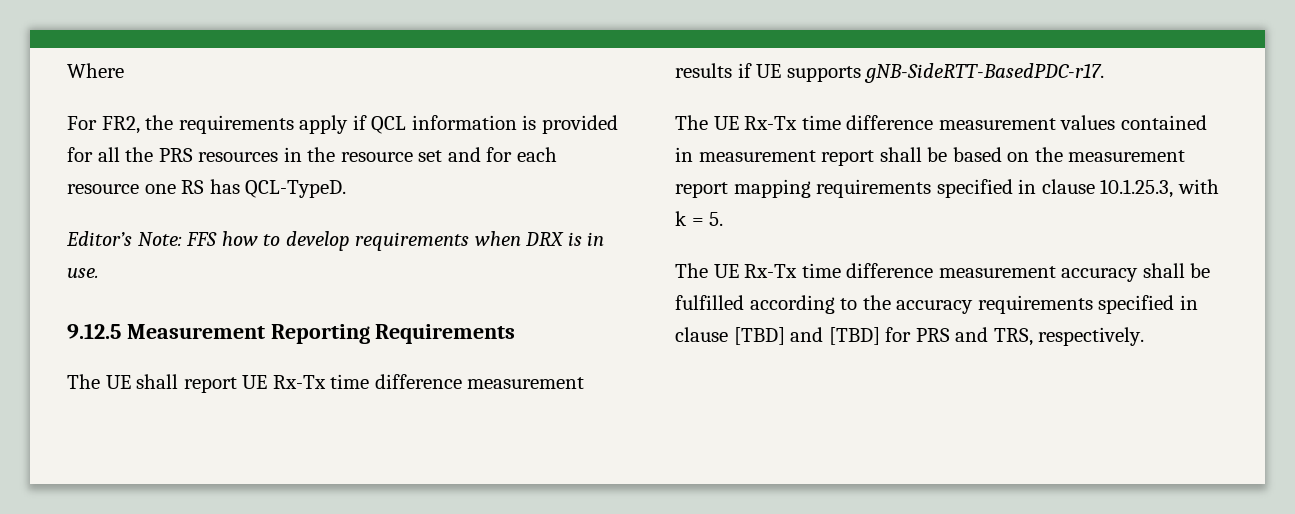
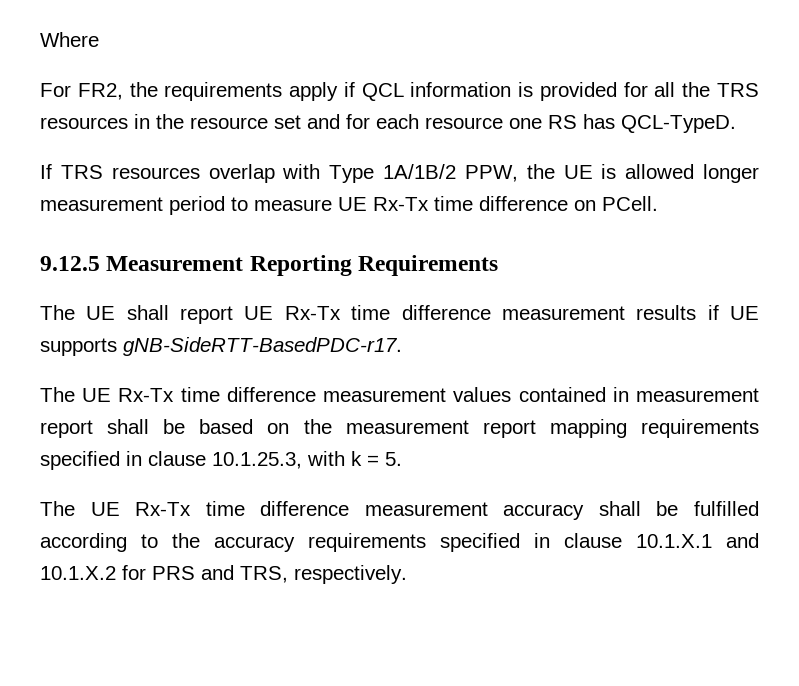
[158,148,193,162] PRS -> [716,83,759,97] TRS
[66,231,605,251] [67,268,99,278] Editor’s Note: FFS how to develop requirements when DRX is in use. -> [40,164,760,183] [40,196,658,215] If TRS resources overlap with Type 1A/1B/2 PPW, the UE is allowed longer measurement period to measure UE Rx-Tx time difference on PCell.
[733,327,880,345] [TBD] and [TBD] -> [636,533,759,548] [40,566,116,580] 10.1.X.1 and 10.1.X.2

